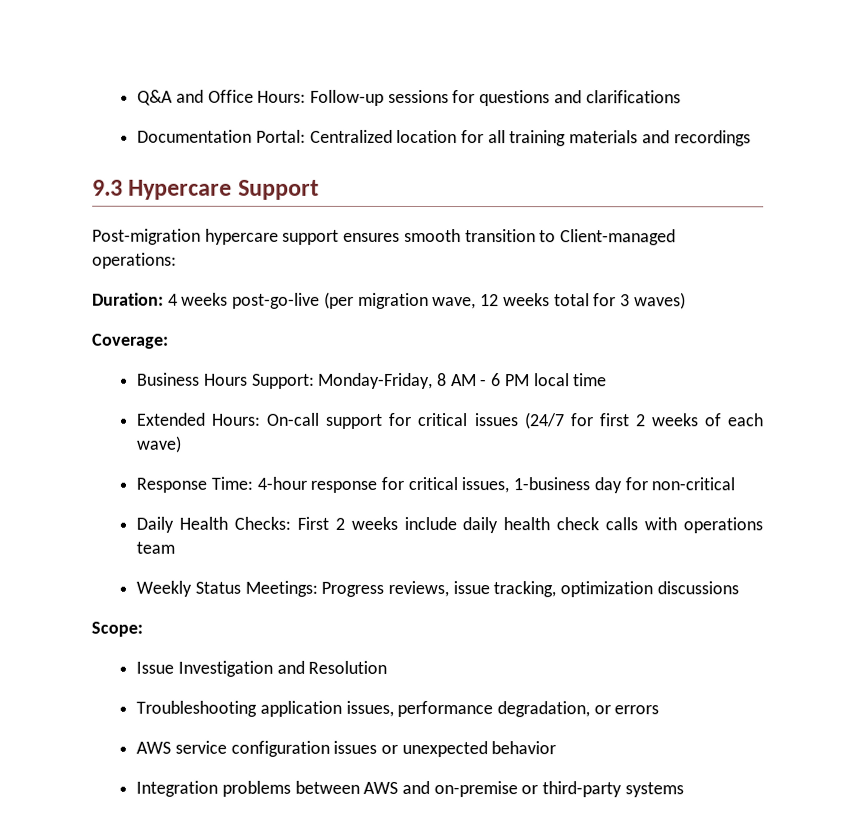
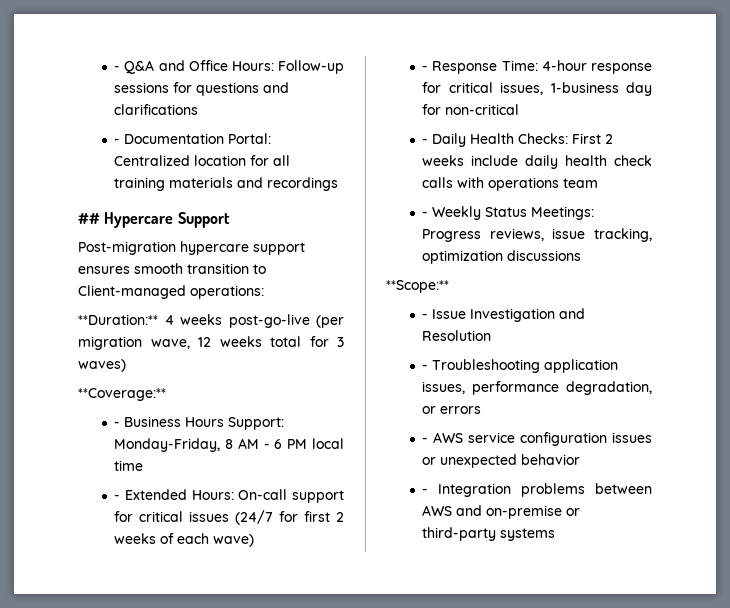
(137, 97) none -> [114,65,121,71] -
(681, 97) none -> [114,138,121,144] -
[92,179,123,196] 9.3 -> [78,213,100,224] ##
[92,292,164,306] Duration: -> [78,314,158,325] **Duration:**
[92,333,169,349] Coverage: // -> [78,388,166,401] [114,421,121,427] **Coverage:** // -
(608, 380) none -> [114,494,121,500] -
(182, 444) none -> [422,65,429,71] -
(736, 484) none -> [422,138,429,144] -
(176, 547) none -> [422,211,429,217] -
[91,621,143,637] Scope: // -> [386,280,449,293] [422,313,429,319] **Scope:** // -
(388, 667) none -> [422,364,429,370] -
(660, 710) none -> [422,437,429,443] -
(557, 748) none -> [422,488,429,494] -

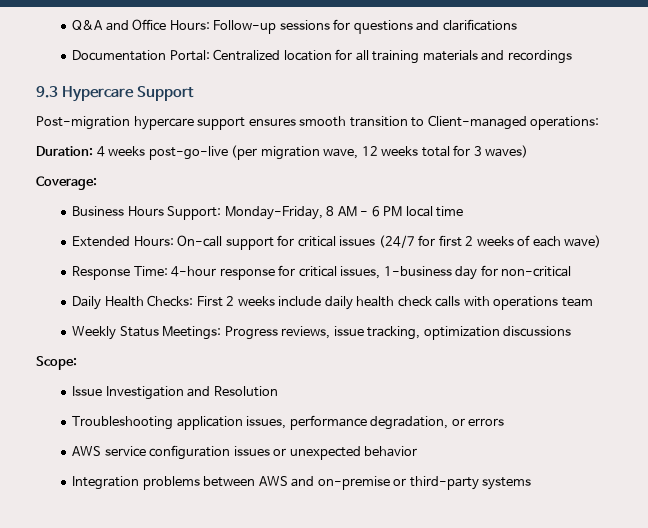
[114,65,121,71] - -> (72, 25) none
[114,138,121,144] - -> (517, 25) none
[78,213,100,224] ## -> [36,86,58,98] 9.3
[78,314,158,325] **Duration:** -> [36,146,93,156] Duration:
[78,388,166,401] [114,421,121,427] **Coverage:** // - -> [36,176,97,190] Coverage: //
[114,494,121,500] - -> (464, 211) none
[422,65,429,71] - -> (602, 241) none
[422,138,429,144] - -> (572, 271) none
[422,211,429,217] - -> (593, 302) none
[386,280,449,293] [422,313,429,319] **Scope:** // - -> [36,356,77,370] Scope: //
[422,364,429,370] - -> (278, 391) none
[422,437,429,443] - -> (505, 422) none
[422,488,429,494] - -> (418, 451) none

